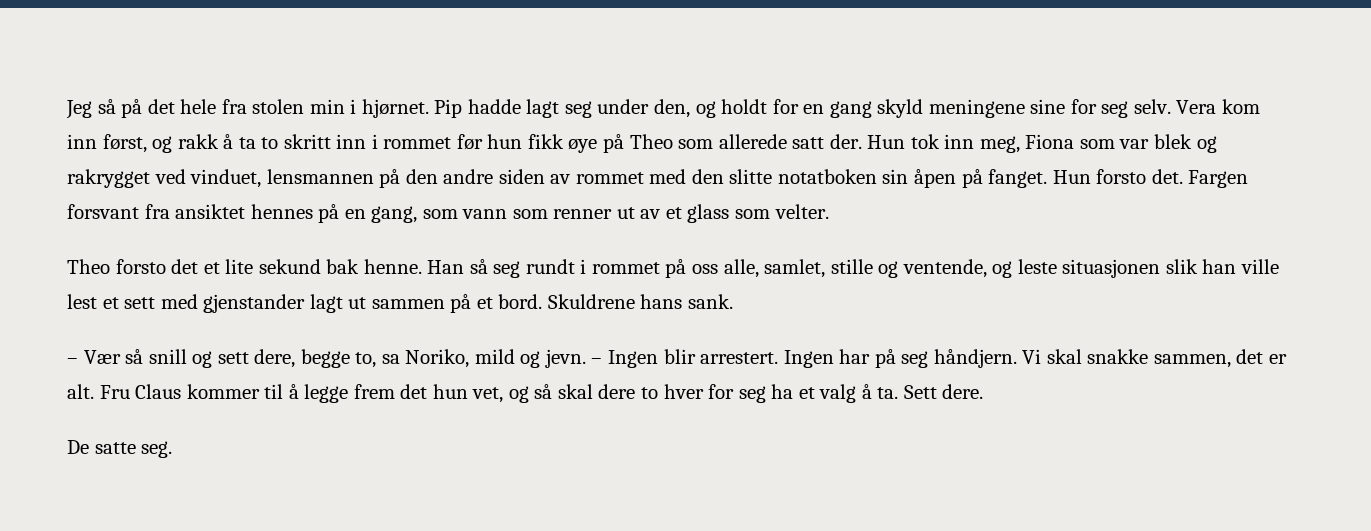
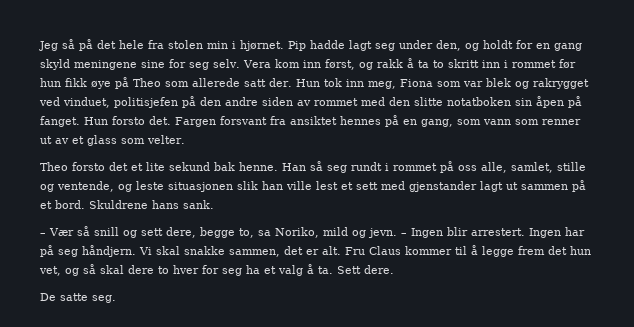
[266,169,374,184] lensmannen -> [114,97,178,108] politisjefen

